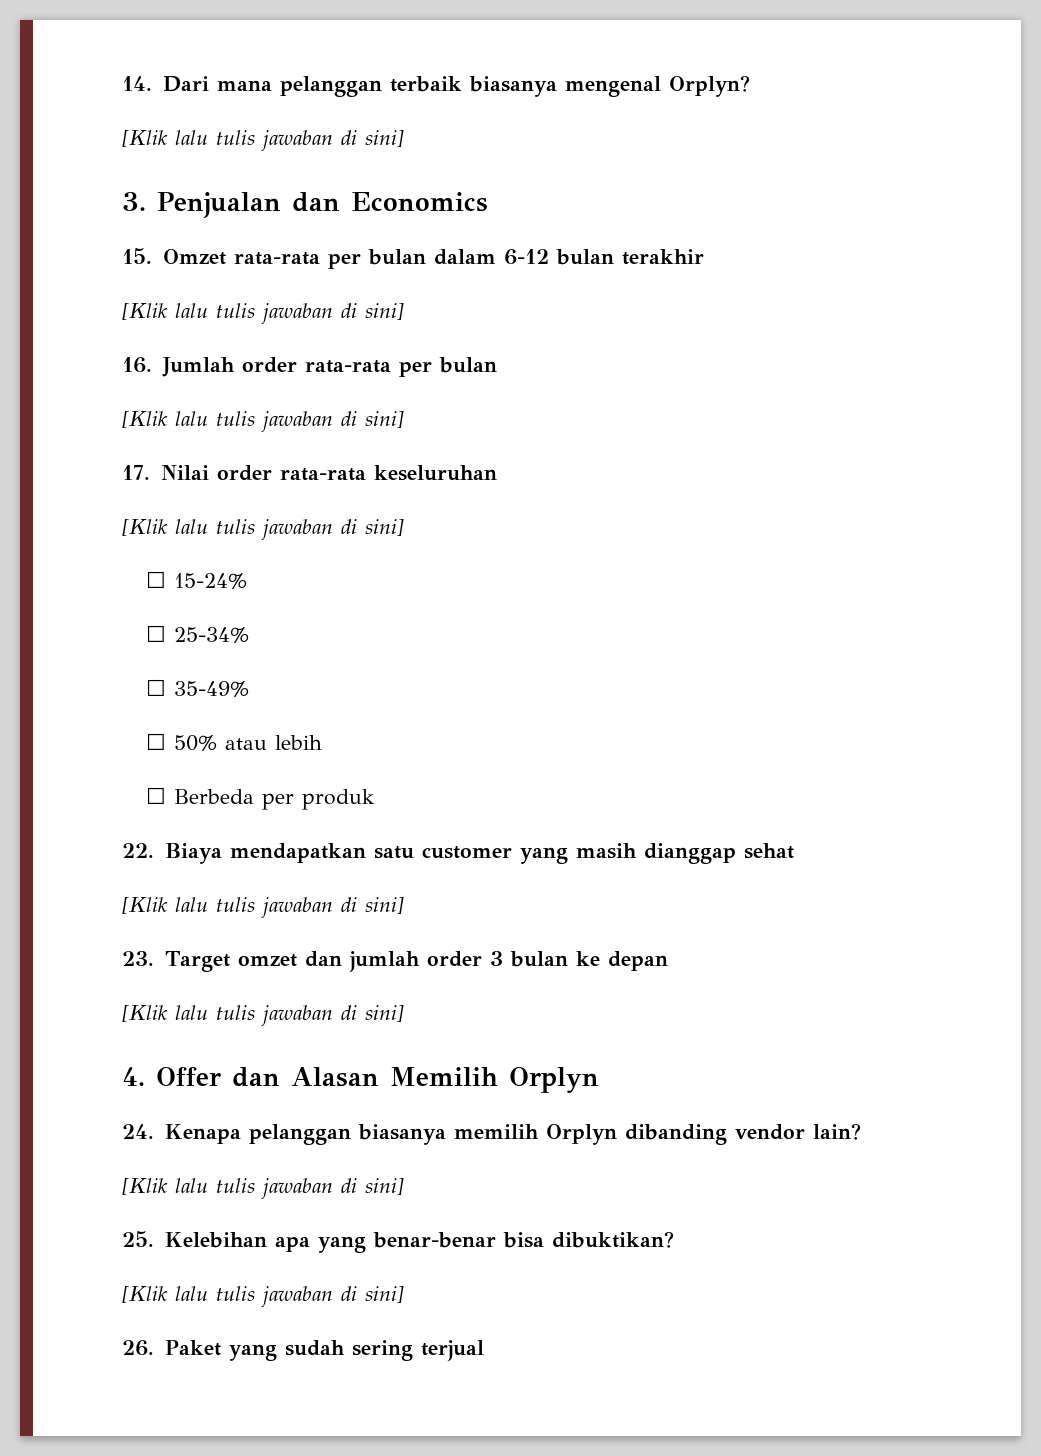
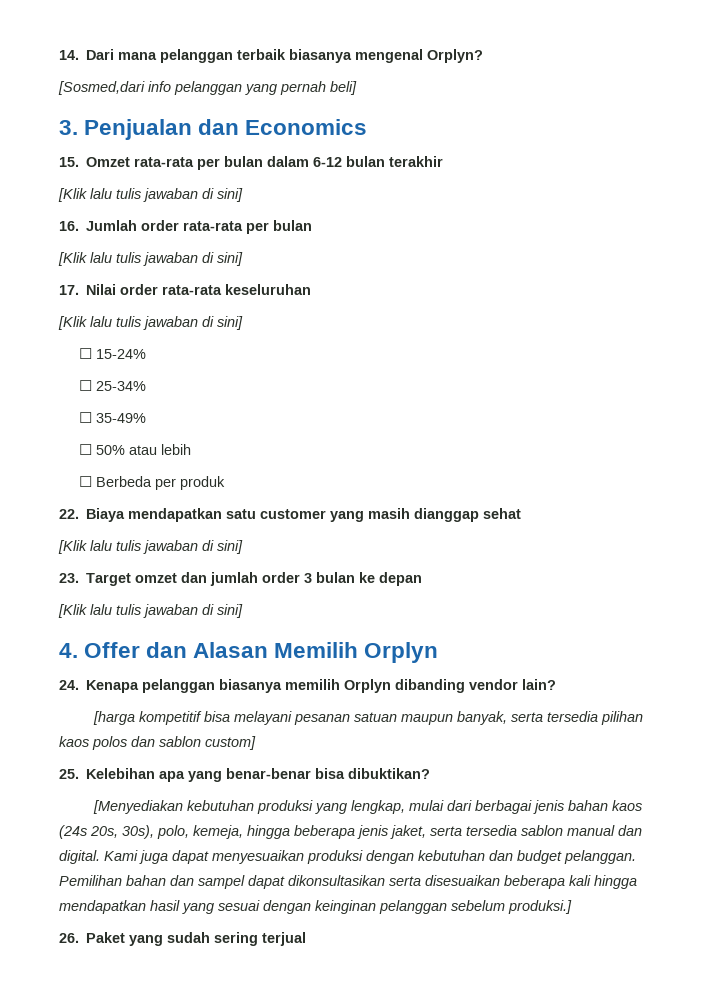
[122,129,404,151] [Klik lalu tulis jawaban di sini] -> [58,81,357,95] [Sosmed,dari info pelanggan yang pernah beli]
[122,1177,404,1199] [Klik lalu tulis jawaban di sini] -> [93,711,644,725] [59,736,256,750] [harga kompetitif bisa melayani pesanan satuan maupun banyak, serta tersedia pilihan kaos polos dan sablon custom]
[122,1285,404,1307] [Klik lalu tulis jawaban di sini] -> [93,800,643,814] [59,825,642,839] [59,850,636,864] [59,875,637,889] [59,900,572,914] [Menyediakan kebutuhan produksi yang lengkap, mulai dari berbagai jenis bahan kaos (24s 20s, 30s), polo, kemeja, hingga beberapa jenis jaket, serta tersedia sablon manual dan digital. Kami juga dapat menyesuaikan produksi dengan kebutuhan dan budget pelanggan. Pemilihan bahan dan sampel dapat dikonsultasikan serta disesuaikan beberapa kali hingga mendapatkan hasil yang sesuai dengan keinginan pelanggan sebelum produksi.]

